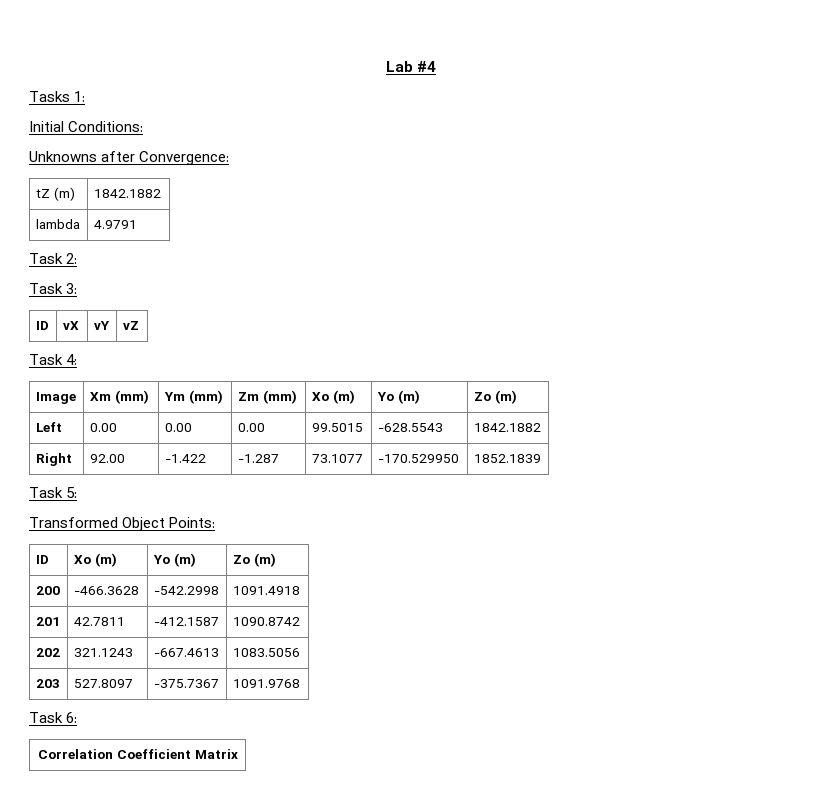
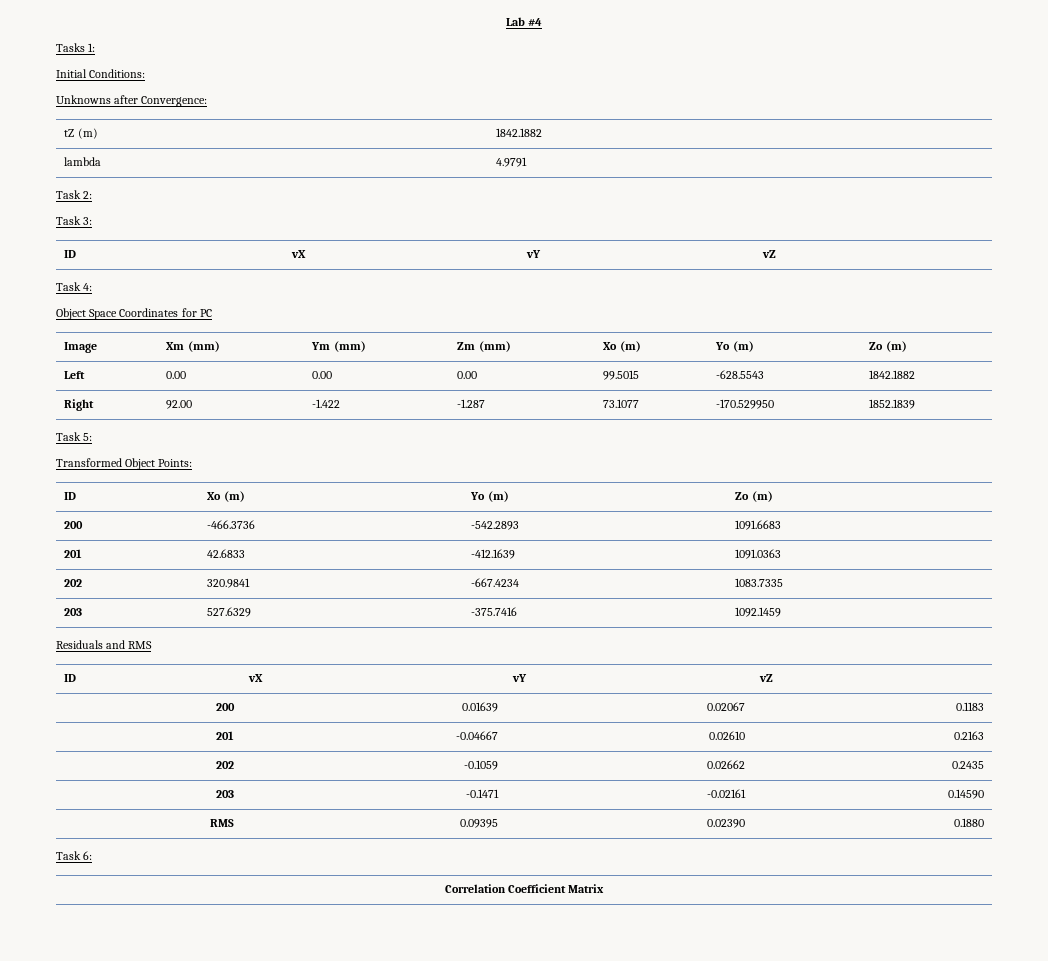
(78, 359) none -> [56,308,212,320] // Object Space Coordinates for PC
[73,586,139,595] [153,586,219,595] [232,586,300,595] [35,617,60,626] [73,617,125,626] [153,617,219,626] [232,617,300,626] [35,648,60,657] [73,648,133,657] [153,648,219,657] [232,648,300,657] [35,679,60,688] [73,679,133,688] [153,679,219,688] [232,679,300,688] -466.3628 | -542.2998 | 1091.4918 // 201 | 42.7811 | -412.1587 | 1090.8742 // 202 | 321.1243 | -667.4613 | 1083.5056 // 203 | 527.8097 | -375.7367 | 1091.9768 -> [207,520,256,529] [471,521,520,530] [735,520,782,530] [64,549,83,558] [207,549,246,558] [471,549,516,559] [735,549,782,559] [64,579,83,587] [207,578,251,588] [471,578,520,587] [735,578,784,587] [64,608,83,616] [207,607,252,617] [471,607,518,616] [735,607,782,617] [56,640,153,649] [64,674,77,682] [248,674,264,682] [512,674,528,682] [759,674,774,682] [215,703,235,711] [461,702,498,712] [706,702,745,711] [955,702,984,711] [215,731,234,740] [455,731,498,740] [708,731,745,740] [953,731,984,740] [215,761,234,769] [463,760,498,770] [706,760,745,769] [951,761,984,769] [215,790,234,798] [465,789,499,798] [706,789,746,798] [947,789,984,799] [209,819,234,827] [459,819,498,828] [706,819,745,828] [953,818,984,827] -466.3736 | -542.2893 | 1091.6683 // 201 | 42.6833 | -412.1639 | 1091.0363 // 202 | 320.9841 | -667.4234 | 1083.7335 // 203 | 527.6329 | -375.7416 | 1092.1459 // Residuals and RMS // ID | vX | vY | vZ // 200 | 0.01639 | 0.02067 | 0.1183 // 201 | -0.04667 | 0.02610 | 0.2163 // 202 | -0.1059 | 0.02662 | 0.2435 // 203 | -0.1471 | -0.02161 | 0.14590 // RMS | 0.09395 | 0.02390 | 0.1880

